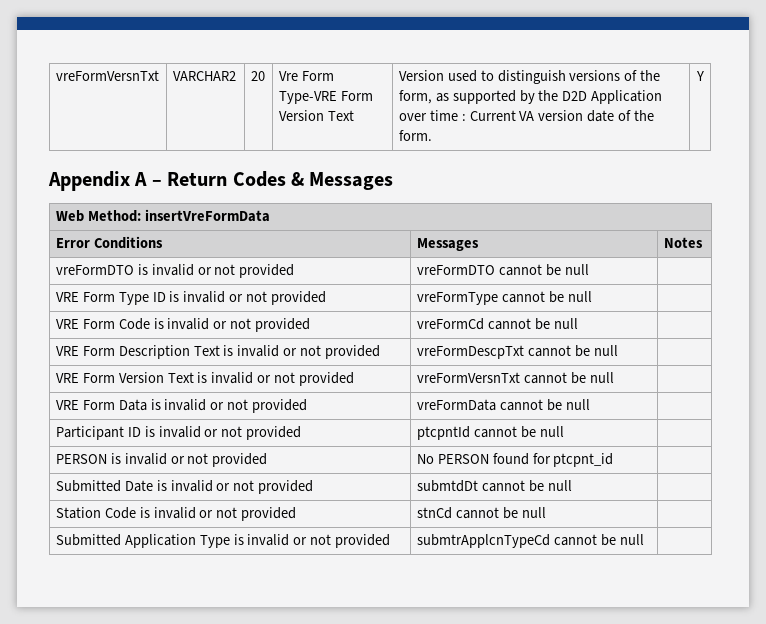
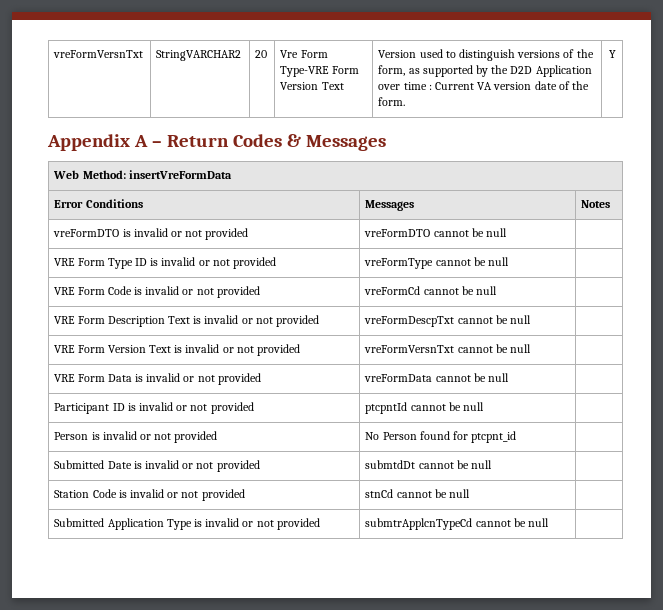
[172,71,236,81] VARCHAR2 -> [156,50,242,61] StringVARCHAR2
[55,454,107,464] PERSON -> [54,432,89,440] Person
[437,454,489,464] PERSON -> [382,432,417,440] Person

